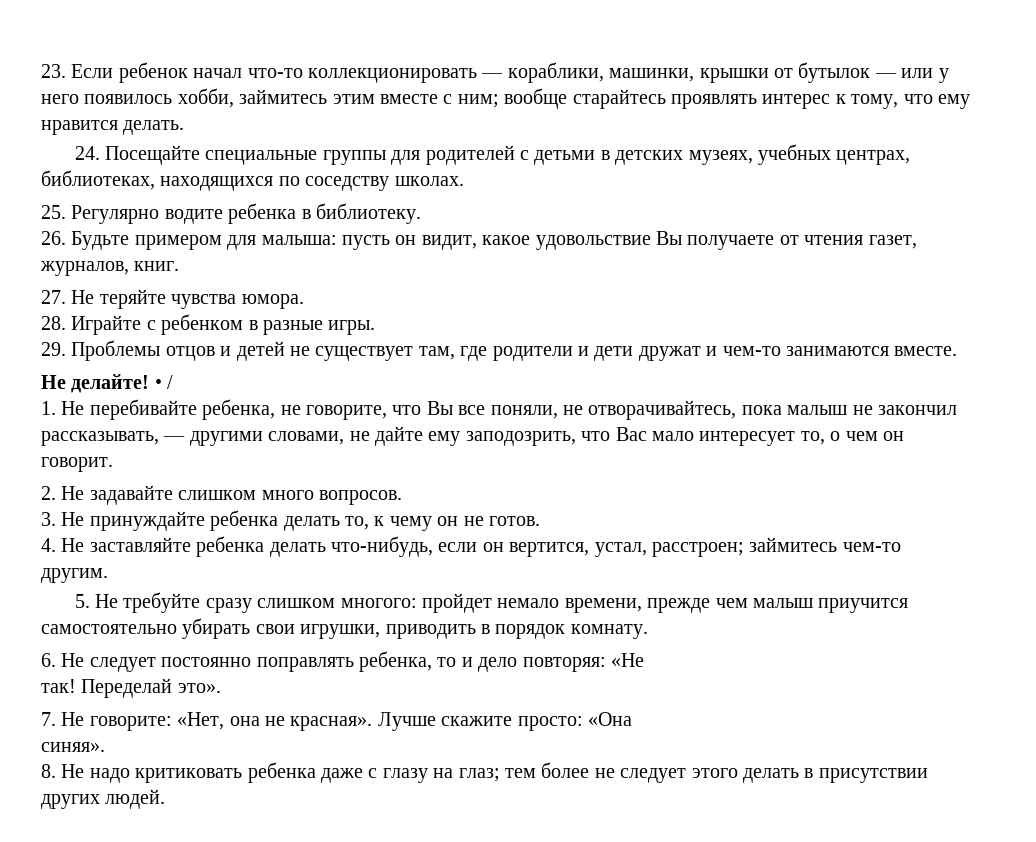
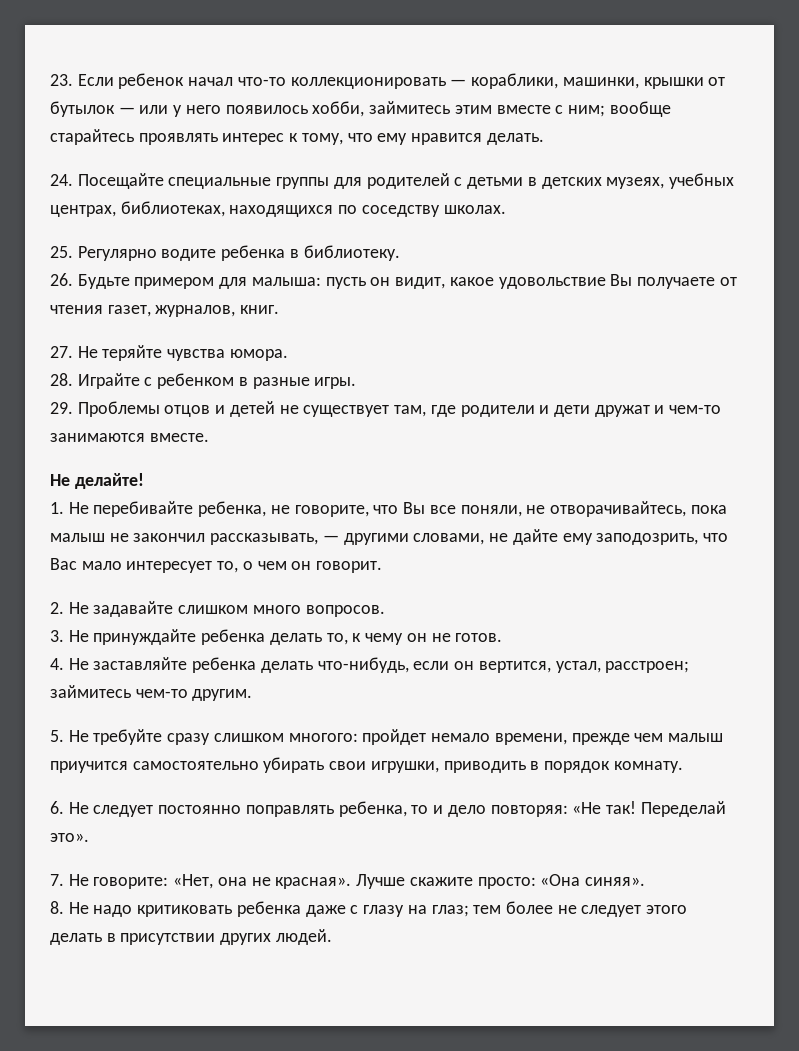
[154,375,174,389] • / -> (144, 481) none
(644, 660) // -> (602, 808) none
(632, 719) // -> (581, 880) none

